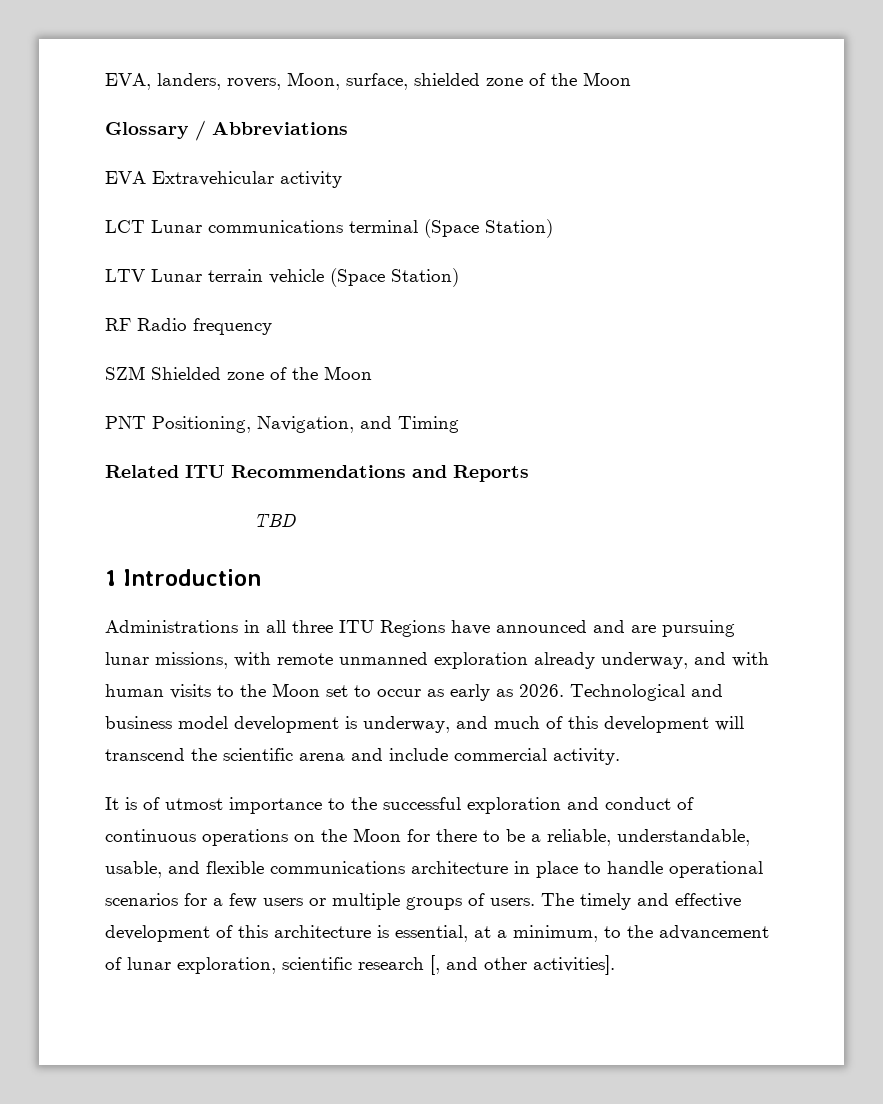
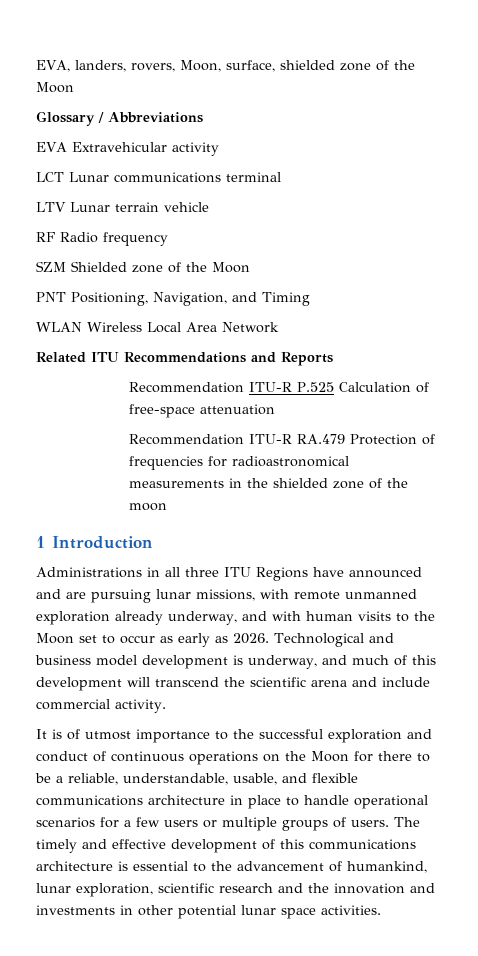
[424,219,553,238] (Space Station) -> (281, 177) none
[330,268,459,287] (Space Station) -> (209, 207) none
(459, 424) none -> [36,322,279,333] // WLAN Wireless Local Area Network
[254,513,297,527] TBD -> [129,382,430,393] [129,404,276,418] [129,434,436,445] [129,456,350,470] [129,478,409,489] [129,503,168,511] Recommendation ITU-R P.525 Calculation of free-space attenuation // Recommendation ITU-R RA.479 Protection of frequencies for radioastronomical measurements in the shielded zone of the moon
(268, 931) none -> [309,839,416,850] communications
[395,925,598,942] essential, at a minimum, -> [133,861,188,871] essential
(122, 963) none -> [347,861,427,873] humankind,
[430,955,615,975] [, and other activities]. -> [278,883,435,894] [36,905,381,919] and the innovation and investments in other potential lunar space activities.

